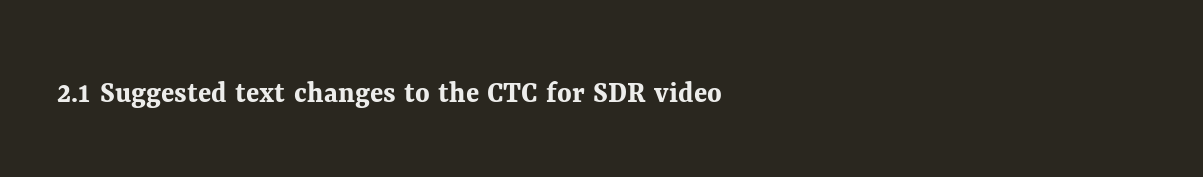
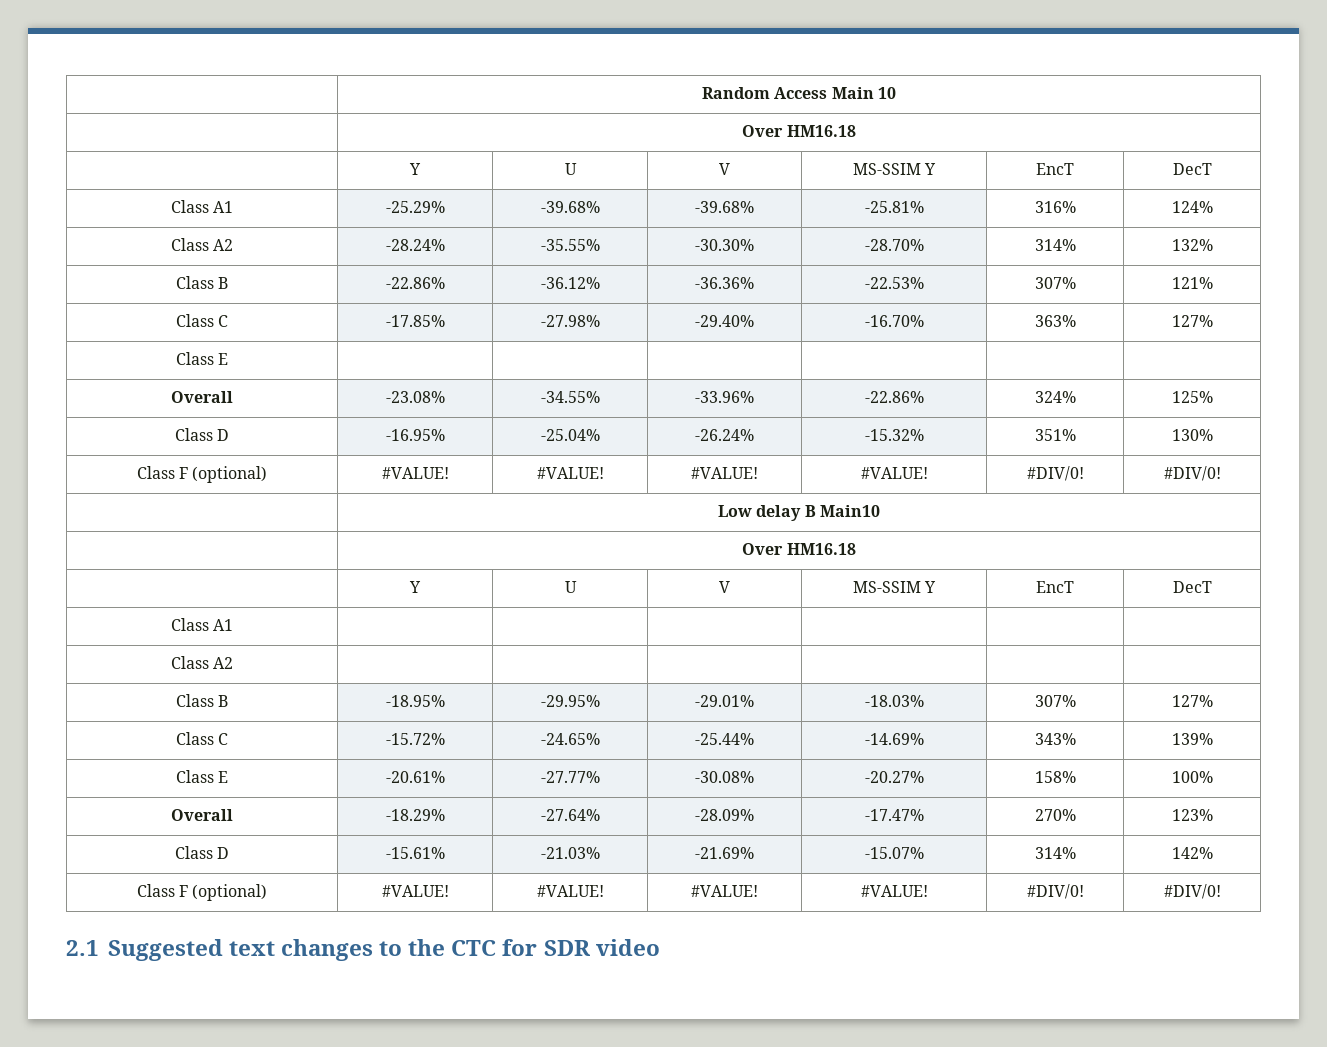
(57, 93) none -> [702,87,896,99] [742,125,856,137] [409,163,421,175] [564,163,577,175] [719,163,730,175] [852,163,937,175] [1036,163,1074,175] [1172,163,1212,175] [170,200,234,213] [385,201,445,213] [540,201,600,213] [695,201,754,213] [864,201,924,213] [1034,201,1076,213] [1171,201,1213,213] [170,238,234,251] [385,239,445,251] [540,239,600,251] [695,239,754,251] [864,239,924,251] [1034,239,1076,251] [1171,239,1213,251] [175,276,229,289] [385,277,445,289] [540,277,600,289] [695,277,754,289] [864,277,924,289] [1034,277,1076,289] [1171,277,1213,289] [175,314,229,327] [385,315,445,327] [540,315,600,327] [695,315,754,327] [864,315,924,327] [1034,315,1076,327] [1171,315,1213,327] [175,352,229,365] [171,391,233,403] [385,391,445,403] [540,391,600,403] [695,391,754,403] [864,391,924,403] [1034,391,1076,403] [1171,391,1213,403] [174,428,230,441] [385,429,445,441] [540,429,600,441] [695,429,754,441] [864,429,924,441] [1034,429,1076,441] [1171,429,1213,441] [136,466,268,483] [381,467,449,479] [536,467,604,479] [691,467,758,479] [860,467,928,479] [1026,466,1084,481] [1163,466,1221,481] [718,505,880,521] [742,543,856,555] [409,581,421,593] [564,581,577,593] [719,581,730,593] [852,581,937,593] [1036,581,1074,593] [1172,581,1212,593] [170,618,234,631] [170,656,234,669] [175,694,229,707] [385,695,445,707] [540,695,600,707] [695,695,754,707] [864,695,924,707] [1034,695,1076,707] [1171,695,1213,707] [175,732,229,745] [385,733,445,745] [540,733,600,745] [695,733,754,745] [864,733,924,745] [1034,733,1076,745] [1171,733,1213,745] [175,770,229,783] [385,771,445,783] [540,771,600,783] [695,771,754,783] [864,771,924,783] [1034,771,1076,783] [1171,771,1213,783] [171,809,233,821] [385,809,445,821] [540,809,600,821] [695,809,754,821] [864,809,924,821] [1034,809,1076,821] [1171,809,1213,821] [174,846,230,859] [385,847,445,859] [540,847,600,859] [695,847,754,859] [864,847,924,859] [1034,847,1076,859] [1171,847,1213,859] [136,884,268,901] [381,885,449,897] [536,885,604,897] [691,885,758,897] [860,885,928,897] [1026,884,1084,899] [1163,884,1221,899] | Random Access Main 10 // | Over HM16.18 // | Y | U | V | MS-SSIM Y | EncT | DecT // Class A1 | -25.29% | -39.68% | -39.68% | -25.81% | 316% | 124% // Class A2 | -28.24% | -35.55% | -30.30% | -28.70% | 314% | 132% // Class B | -22.86% | -36.12% | -36.36% | -22.53% | 307% | 121% // Class C | -17.85% | -27.98% | -29.40% | -16.70% | 363% | 127% // Class E | | | | | | // Overall | -23.08% | -34.55% | -33.96% | -22.86% | 324% | 125% // Class D | -16.95% | -25.04% | -26.24% | -15.32% | 351% | 130% // Class F (optional) | #VALUE! | #VALUE! | #VALUE! | #VALUE! | #DIV/0! | #DIV/0! // | Low delay B Main10 // | Over HM16.18 // | Y | U | V | MS-SSIM Y | EncT | DecT // Class A1 | | | | | | // Class A2 | | | | | | // Class B | -18.95% | -29.95% | -29.01% | -18.03% | 307% | 127% // Class C | -15.72% | -24.65% | -25.44% | -14.69% | 343% | 139% // Class E | -20.61% | -27.77% | -30.08% | -20.27% | 158% | 100% // Overall | -18.29% | -27.64% | -28.09% | -17.47% | 270% | 123% // Class D | -15.61% | -21.03% | -21.69% | -15.07% | 314% | 142% // Class F (optional) | #VALUE! | #VALUE! | #VALUE! | #VALUE! | #DIV/0! | #DIV/0! //

